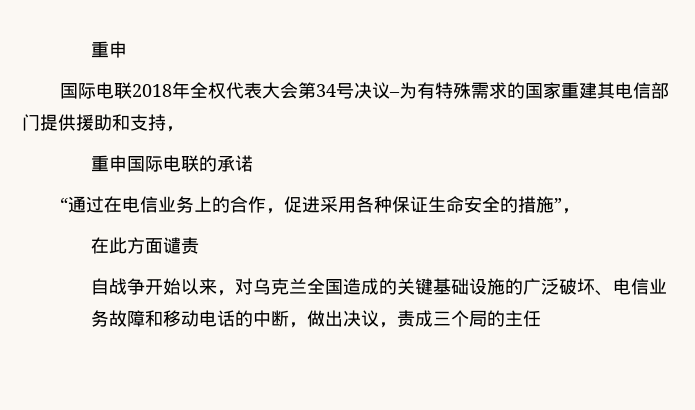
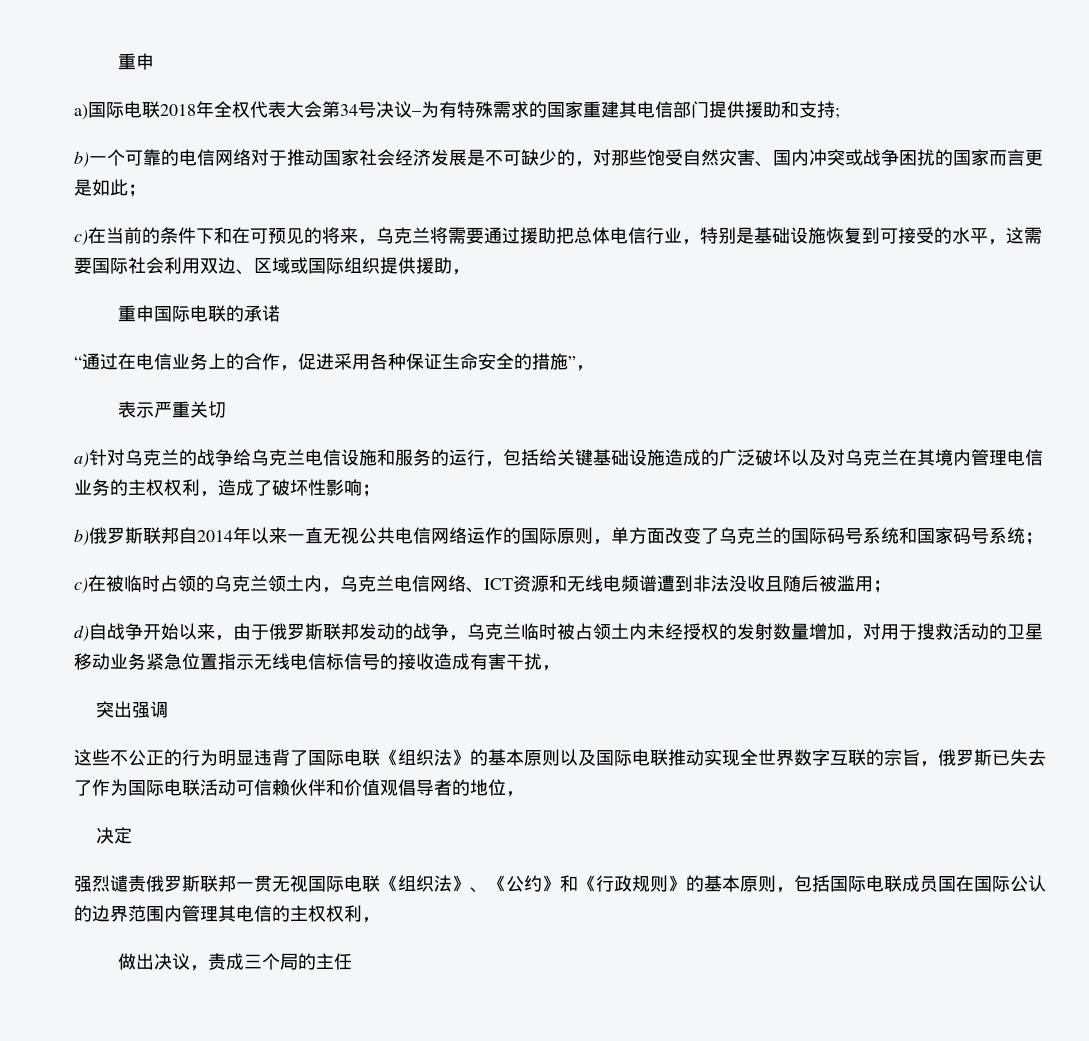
(127, 49) none -> [74,104,88,120] a)
(166, 122) none -> [835,108,840,119] [74,149,1043,168] [74,179,146,197] [74,227,1042,246] [74,257,452,275] ; // b)一个可靠的电信网络对于推动国家社会经济发展是不可缺少的，对那些饱受自然灾害、国内冲突或战争困扰的国家而言更是如此； // c)在当前的条件下和在可预见的将来，乌克兰将需要通过援助把总体电信行业，特别是基础设施恢复到可接受的水平，这需要国际社会利用双边、区域或国际组织提供援助
[90,237,199,254] [90,278,667,296] [90,310,307,328] 在此方面谴责 // 自战争开始以来，对乌克兰全国造成的关键基础设施的广泛破坏、电信业务故障和移动电话的中断， -> [117,401,226,418] [74,449,1043,468] [74,479,380,497] [74,527,1043,546] [74,575,891,594] [74,623,1043,642] [74,653,560,671] [95,701,168,718] [74,749,1046,767] [74,779,524,797] [95,827,132,844] [74,875,1046,893] [74,905,380,923] 表示严重关切 // a)针对乌克兰的战争给乌克兰电信设施和服务的运行，包括给关键基础设施造成的广泛破坏以及对乌克兰在其境内管理电信业务的主权权利，造成了破坏性影响； // b)俄罗斯联邦自2014年以来一直无视公共电信网络运作的国际原则，单方面改变了乌克兰的国际码号系统和国家码号系统； // c)在被临时占领的乌克兰领土内，乌克兰电信网络、ICT资源和无线电频谱遭到非法没收且随后被滥用； // d)自战争开始以来，由于俄罗斯联邦发动的战争，乌克兰临时被占领土内未经授权的发射数量增加，对用于搜救活动的卫星移动业务紧急位置指示无线电信标信号的接收造成有害干扰， // 突出强调 // 这些不公正的行为明显违背了国际电联《组织法》的基本原则以及国际电联推动实现全世界数字互联的宗旨，俄罗斯已失去了作为国际电联活动可信赖伙伴和价值观倡导者的地位， // 决定 // 强烈谴责俄罗斯联邦一贯无视国际电联《组织法》、《公约》和《行政规则》的基本原则，包括国际电联成员国在国际公认的边界范围内管理其电信的主权权利， //

